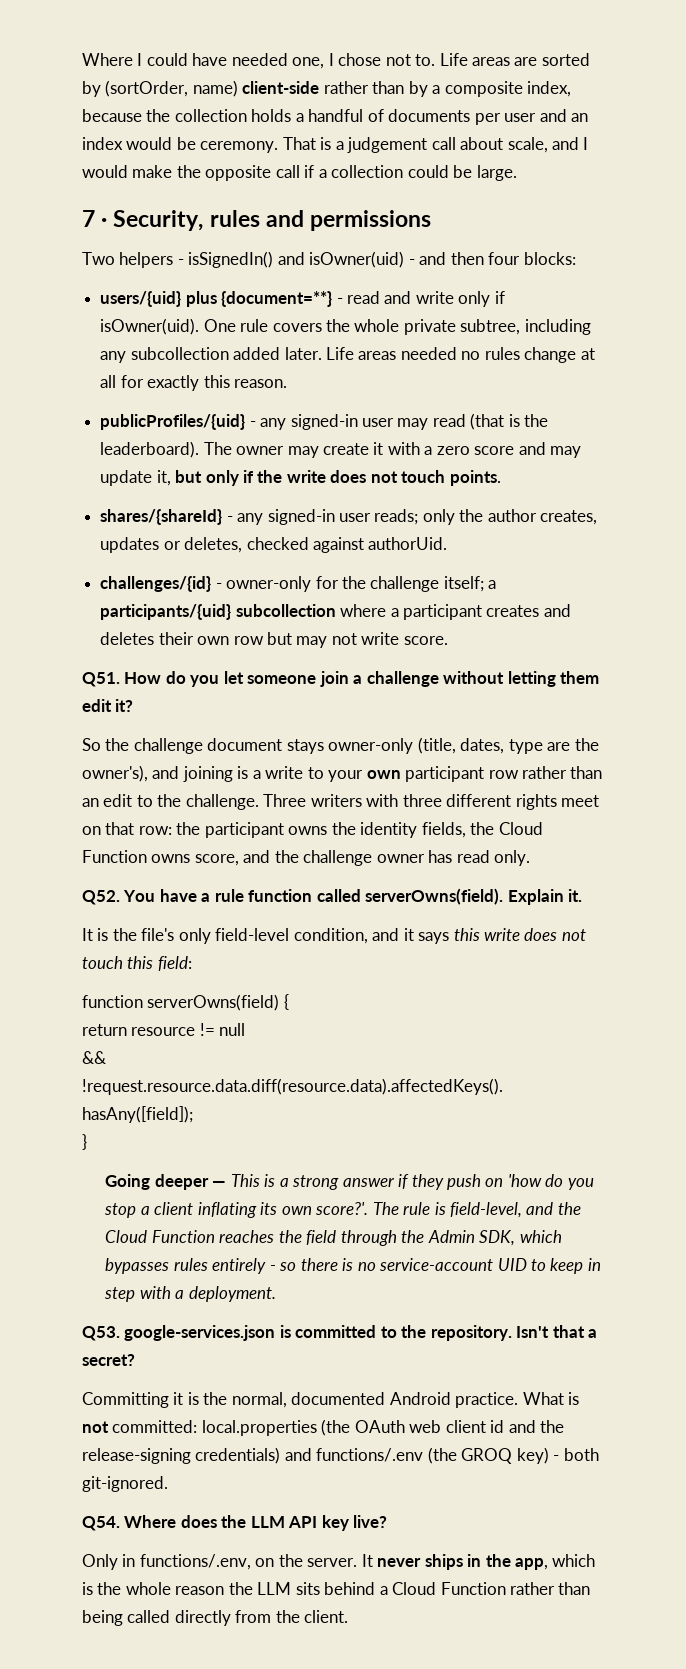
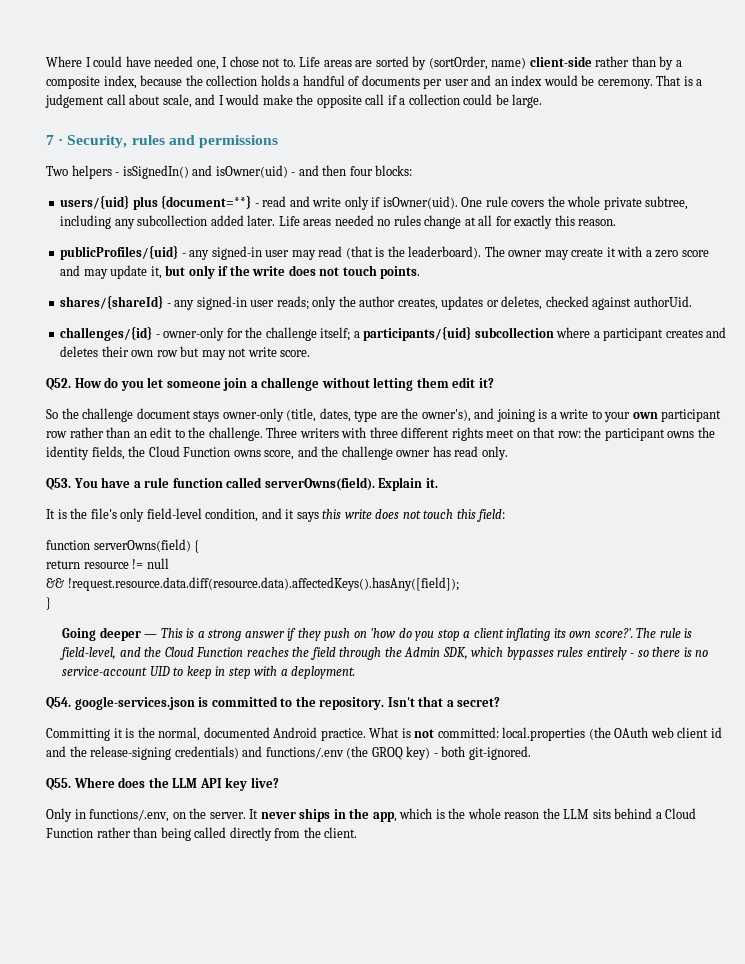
[82,672,120,687] Q51. -> [46,378,71,390] Q52.
[82,890,120,905] Q52. -> [46,478,71,490] Q53.
[82,1326,120,1341] Q53. -> [46,697,71,709] Q54.
[82,1516,120,1531] Q54. -> [46,778,71,790] Q55.

